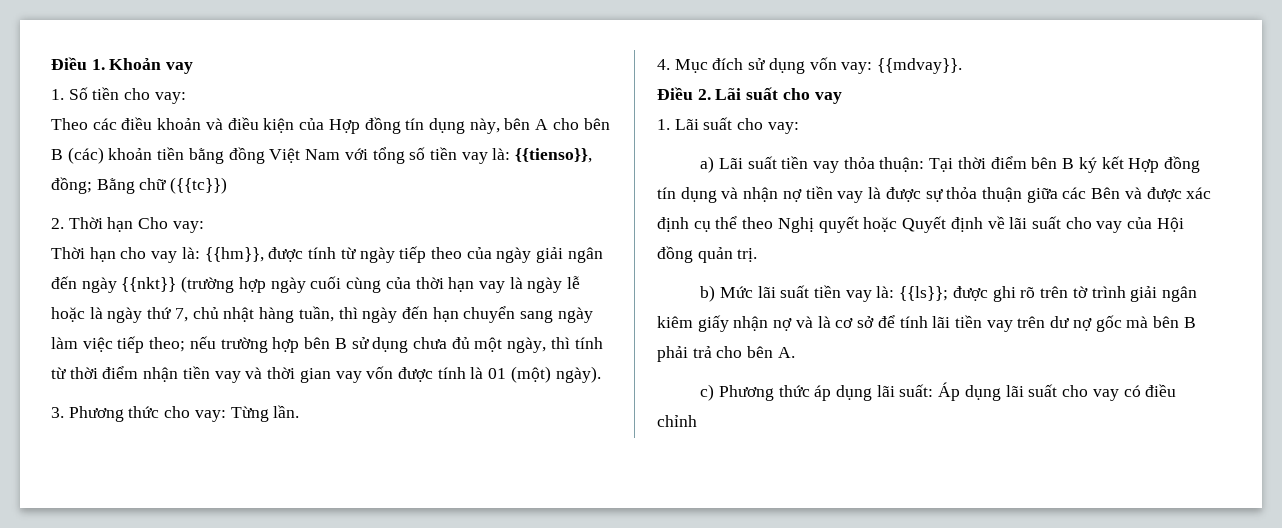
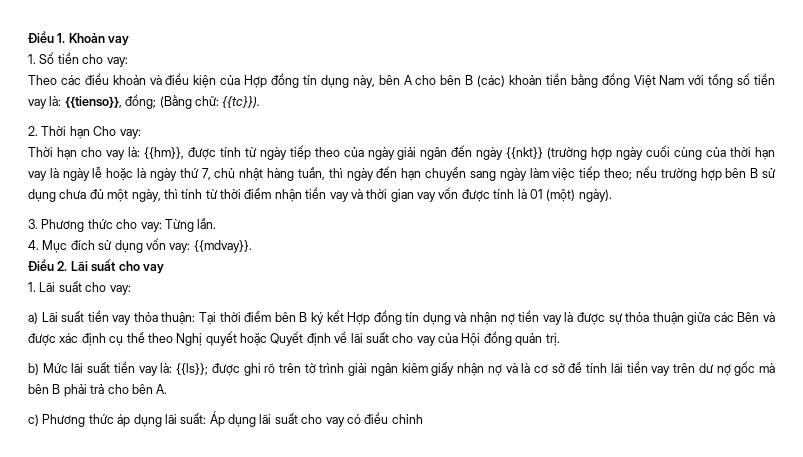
[96,177,228,194] Bằng chữ ({{tc}}) -> [159,95,261,109] (Bằng chữ: {{tc}}).

